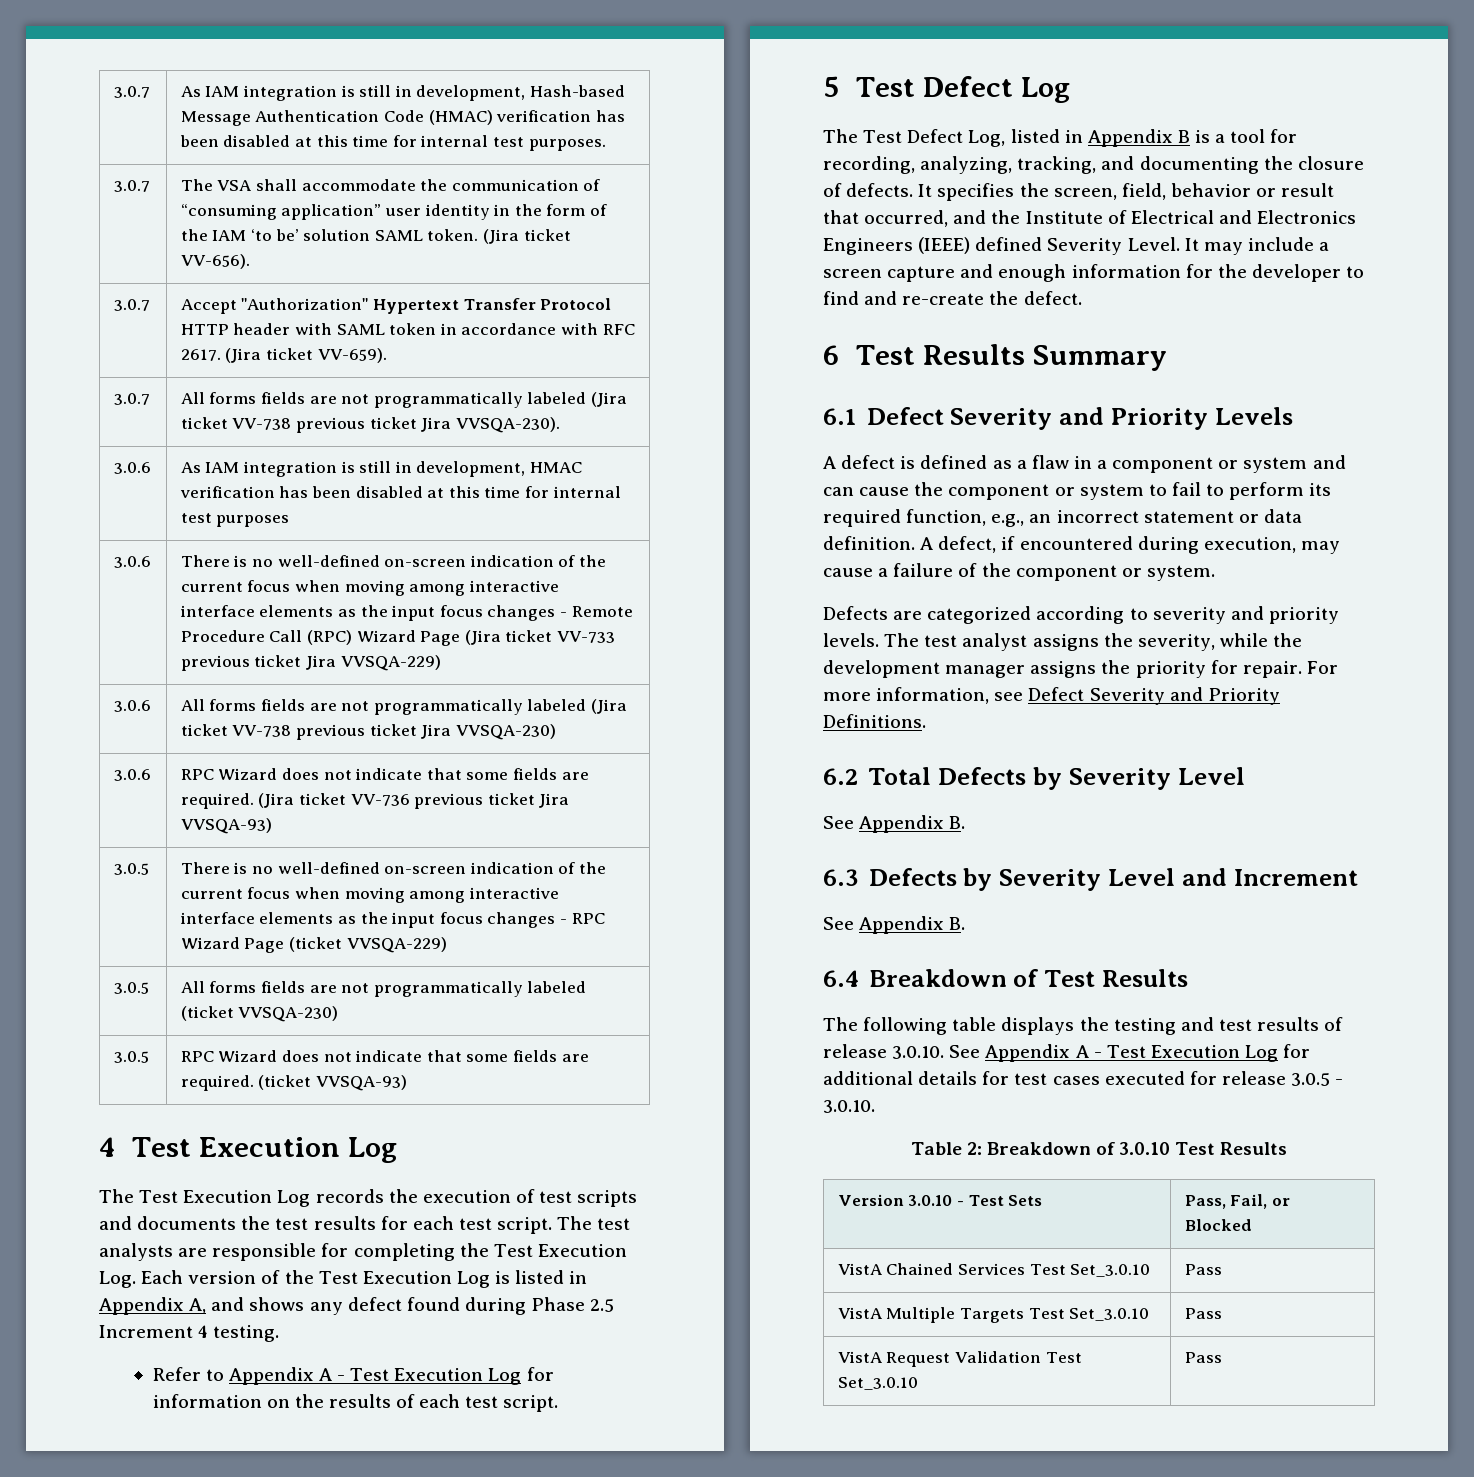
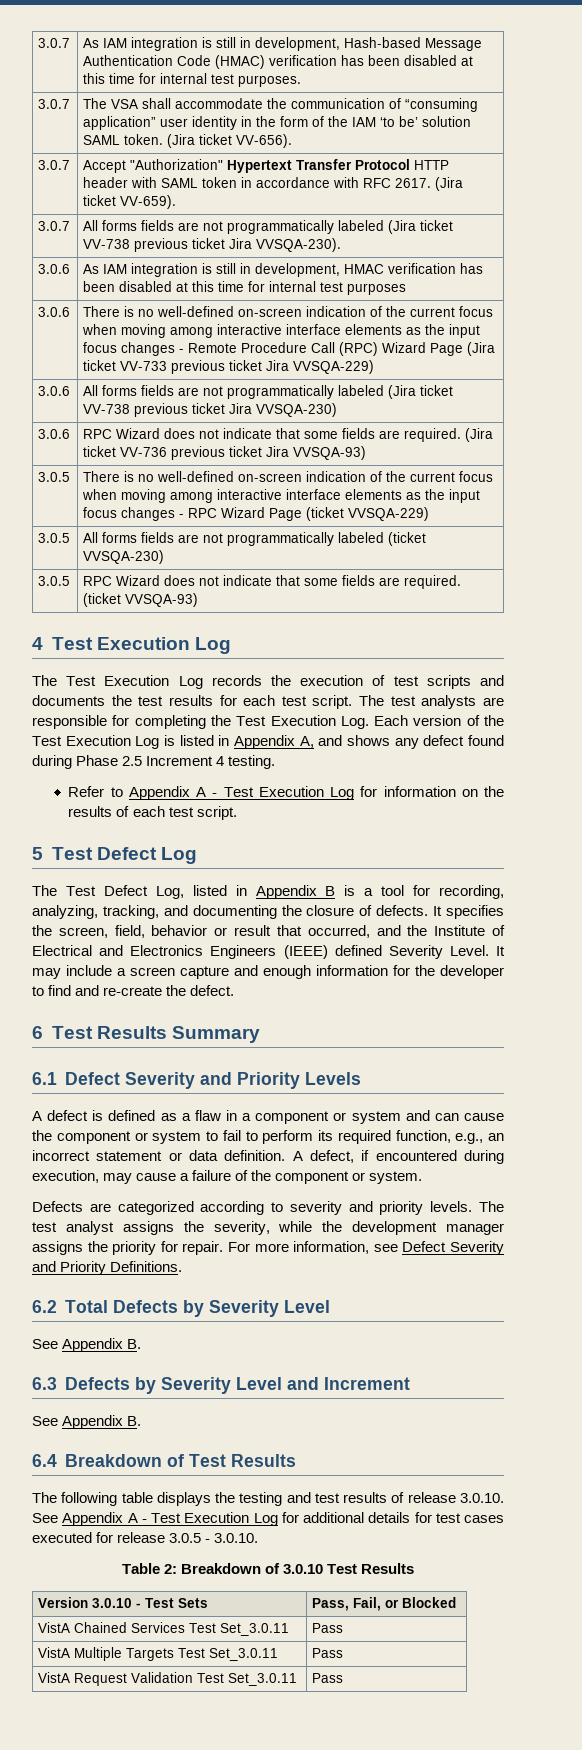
[1070,1264,1151,1277] Set_3.0.10 -> [220,1623,290,1636] Set_3.0.11
[1069,1308,1150,1321] Set_3.0.10 -> [209,1648,279,1661] Set_3.0.11
[837,1377,918,1390] Set_3.0.10 -> [228,1673,298,1686] Set_3.0.11

